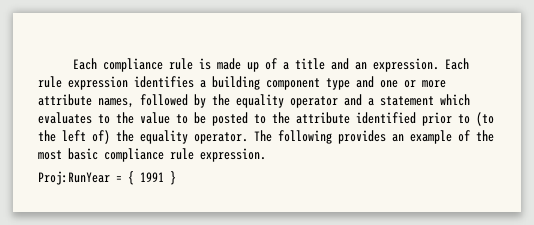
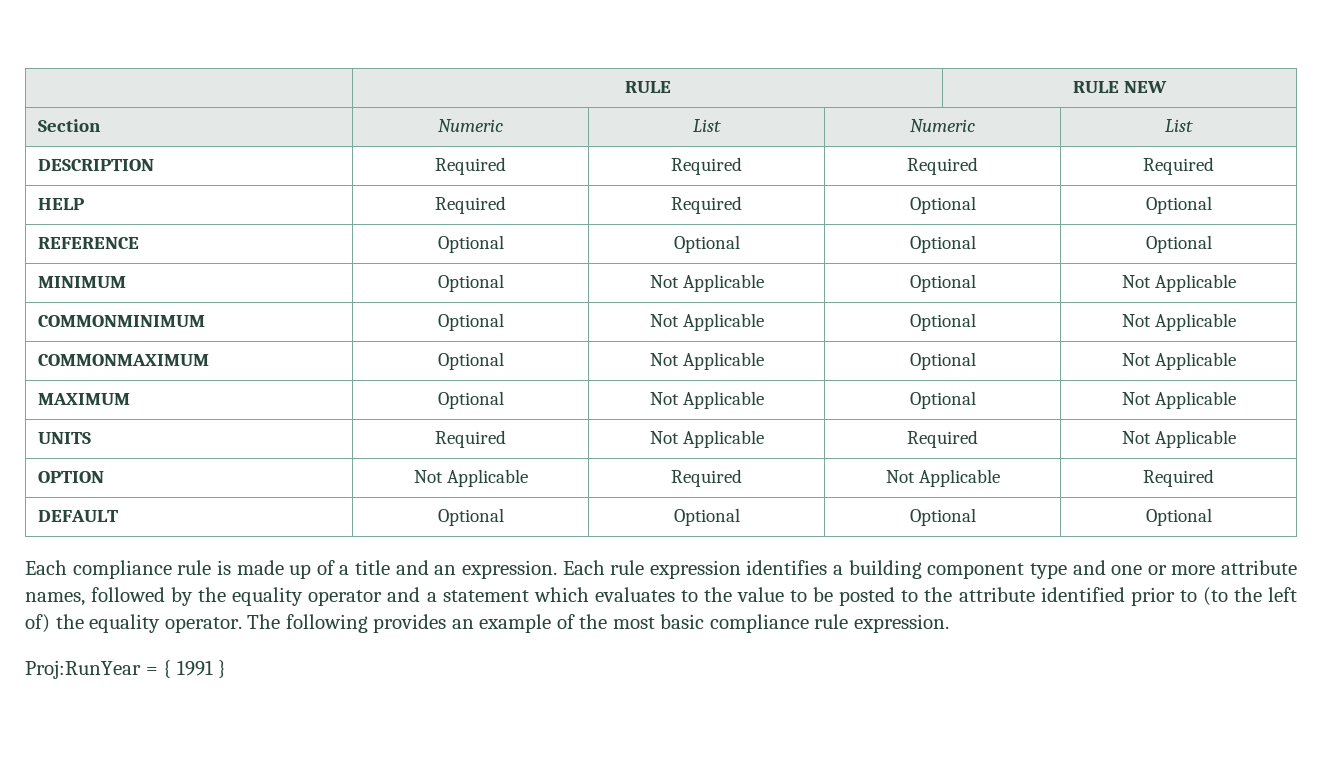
(72, 64) none -> [624,81,671,93] [1073,81,1167,93] [37,119,101,132] [438,119,503,132] [693,119,721,132] [910,119,975,132] [1165,119,1193,132] [37,159,154,171] [435,157,506,175] [671,157,742,175] [907,157,978,175] [1143,157,1214,175] [37,198,84,210] [435,196,506,214] [671,196,742,214] [909,196,976,214] [1145,196,1212,214] [37,237,139,249] [437,235,504,253] [673,235,740,253] [909,235,976,253] [1145,235,1212,253] [37,276,126,288] [437,274,504,292] [649,274,764,292] [909,274,976,292] [1121,274,1236,292] [37,315,205,327] [437,313,504,331] [649,313,764,331] [909,313,976,331] [1121,313,1236,331] [37,354,209,366] [437,352,504,370] [649,352,764,370] [909,352,976,370] [1121,352,1236,370] [37,393,130,405] [437,391,504,409] [649,391,764,409] [909,391,976,409] [1121,391,1236,409] [37,432,91,444] [435,430,506,448] [649,430,764,448] [907,430,978,448] [1121,430,1236,448] [37,471,104,483] [413,469,528,487] [671,469,742,487] [885,469,1000,487] [1143,469,1214,487] [37,510,118,522] [437,508,504,526] [673,508,740,526] [909,508,976,526] [1145,508,1212,526] | RULE | RULE NEW // Section | Numeric | List | Numeric | List // DESCRIPTION | Required | Required | Required | Required // HELP | Required | Required | Optional | Optional // REFERENCE | Optional | Optional | Optional | Optional // MINIMUM | Optional | Not Applicable | Optional | Not Applicable // COMMONMINIMUM | Optional | Not Applicable | Optional | Not Applicable // COMMONMAXIMUM | Optional | Not Applicable | Optional | Not Applicable // MAXIMUM | Optional | Not Applicable | Optional | Not Applicable // UNITS | Required | Not Applicable | Required | Not Applicable // OPTION | Not Applicable | Required | Not Applicable | Required // DEFAULT | Optional | Optional | Optional | Optional //

